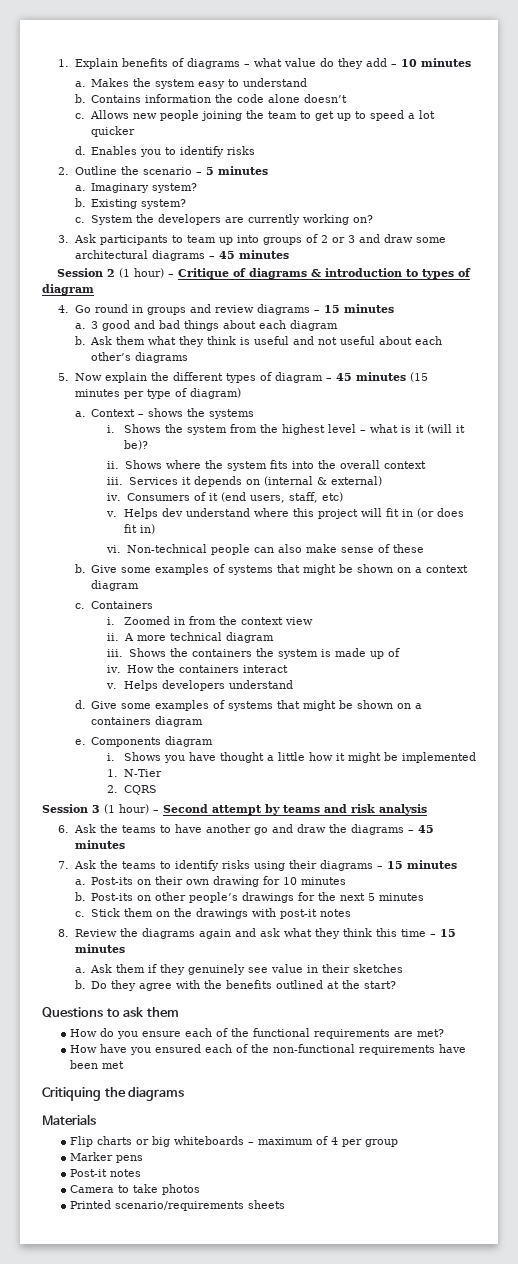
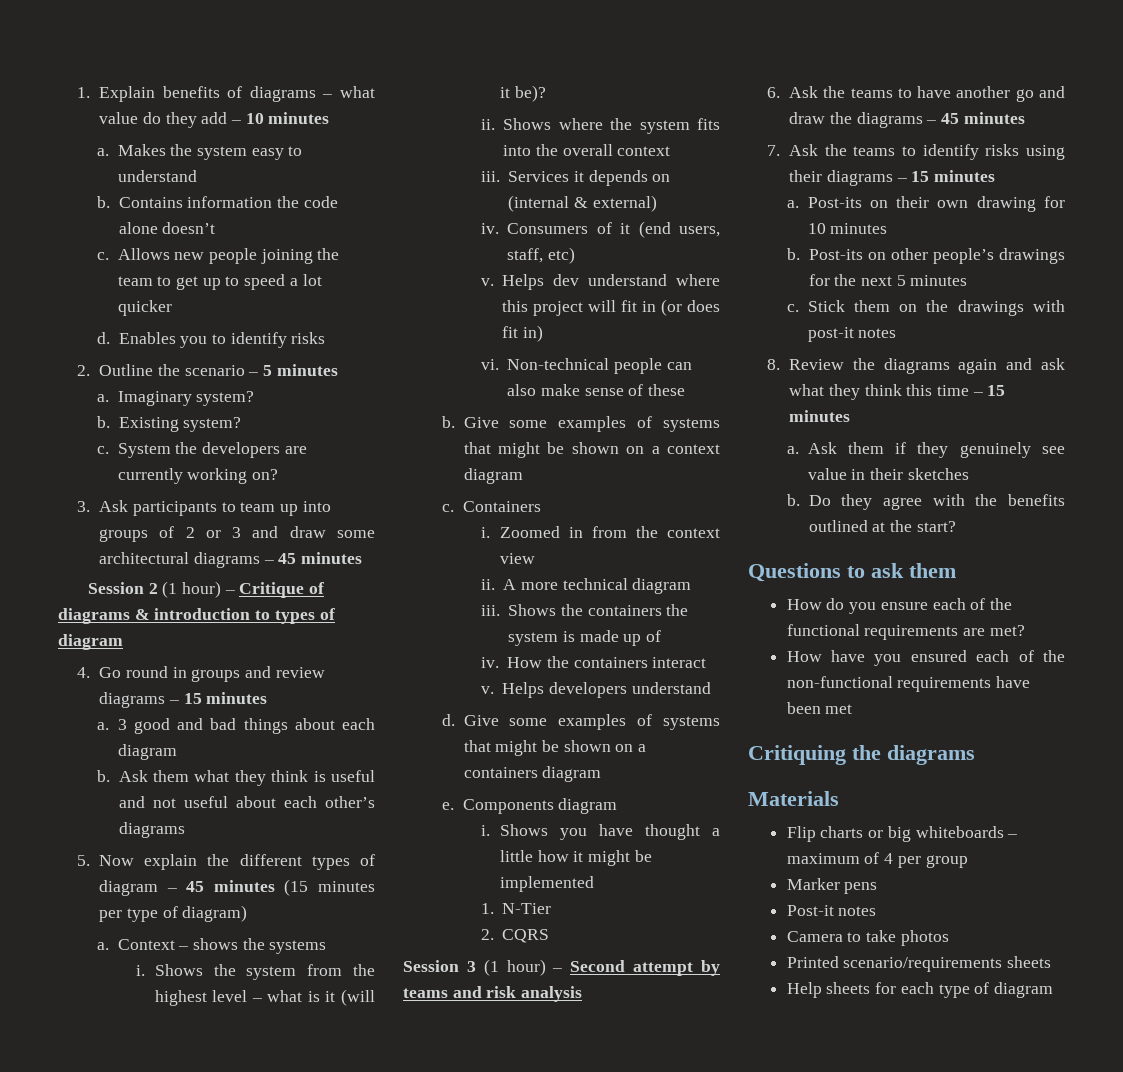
(286, 1204) none -> [786,982,1053,998] // Help sheets for each type of diagram

